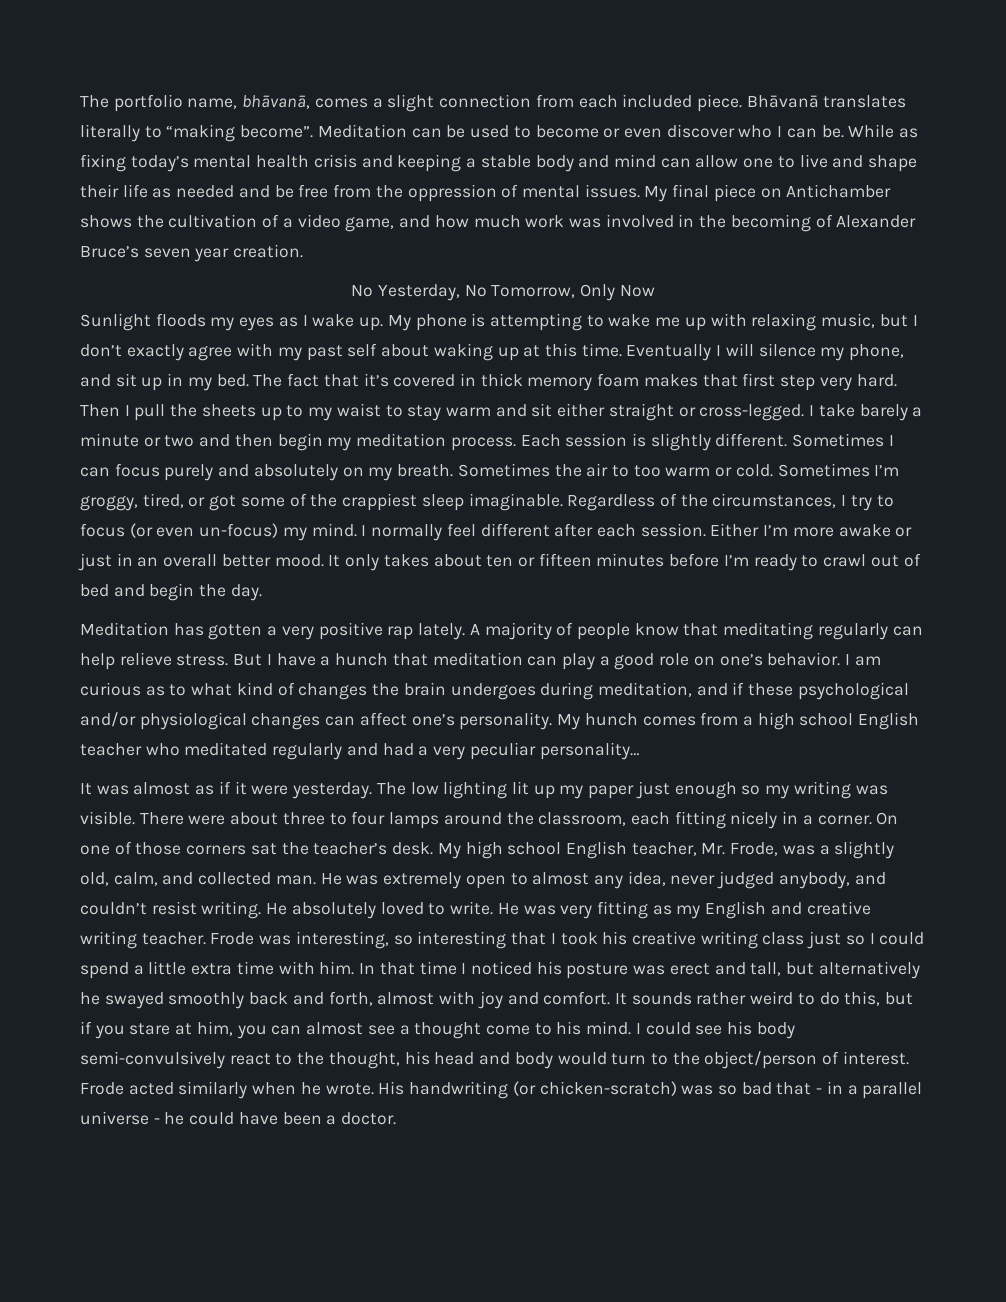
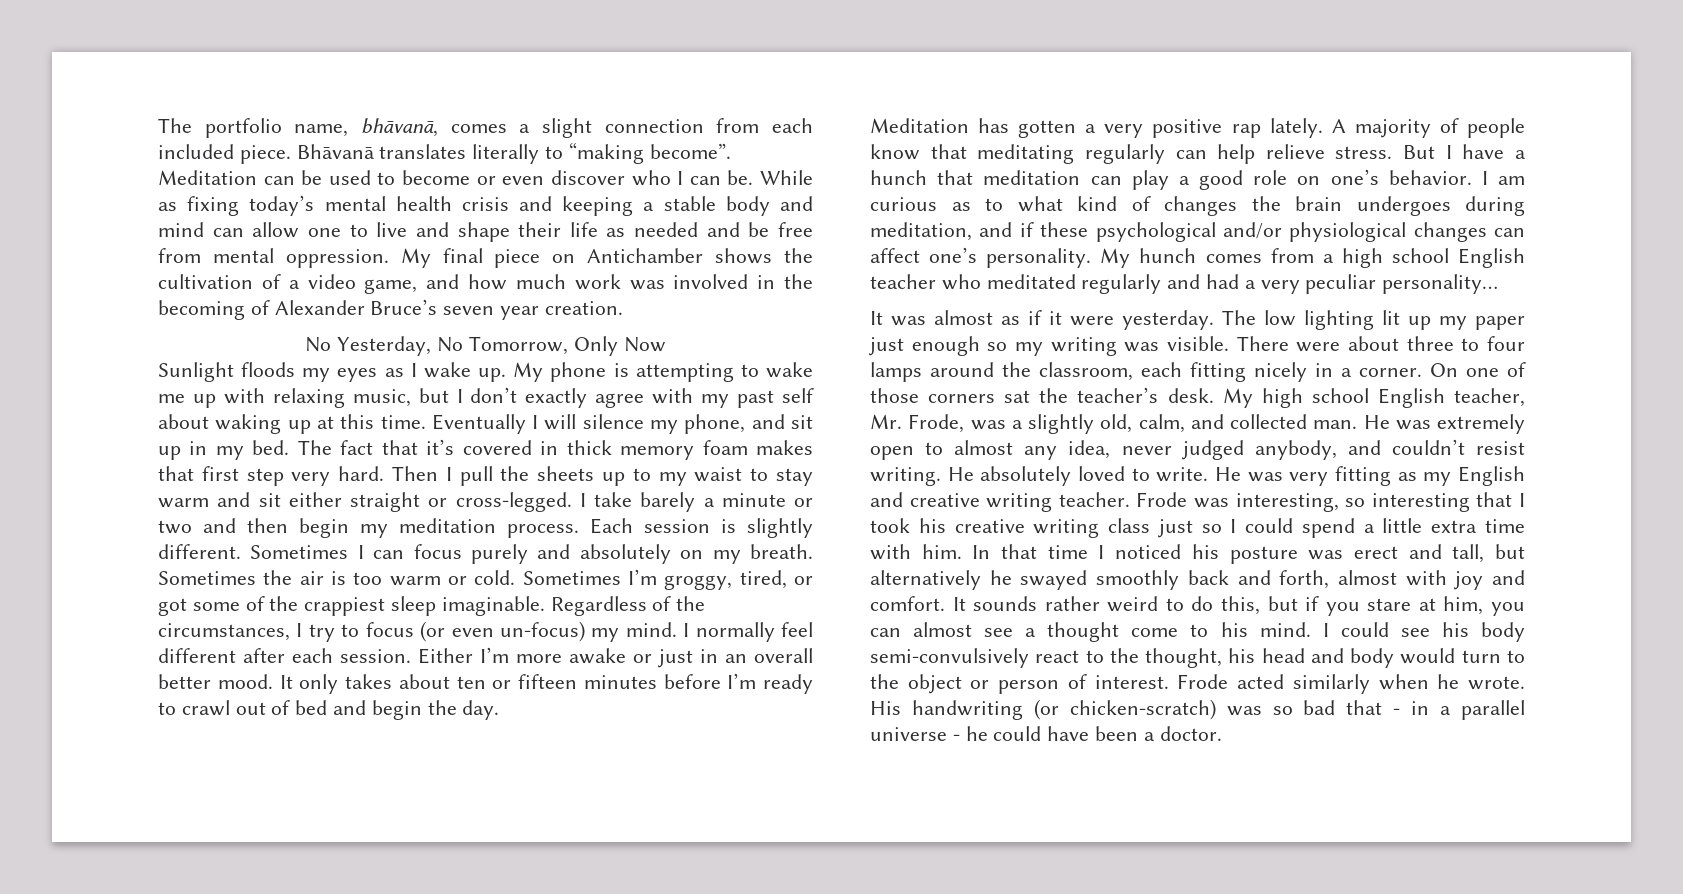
[375,184,640,202] the oppression of mental issues. -> [212,248,389,268] mental oppression.
[611,465,629,477] to -> [331,571,346,585] is
[704,1051,818,1069] object/person -> [907,674,1060,694] object or person

